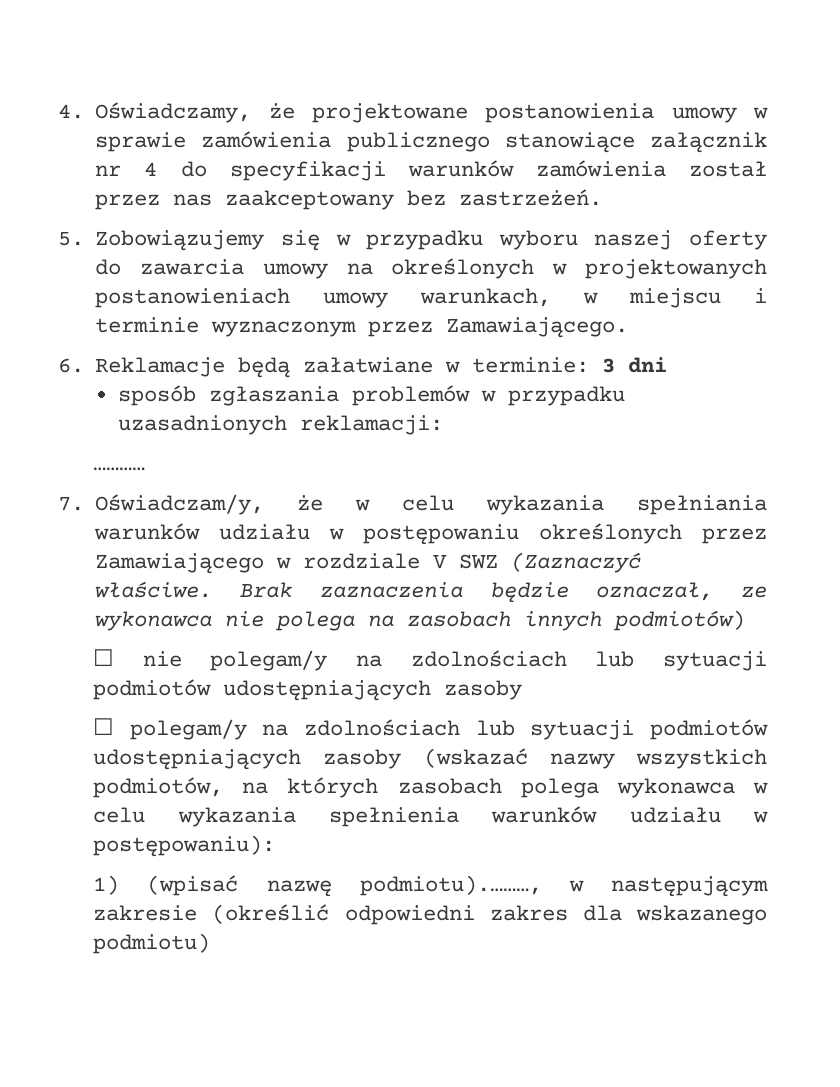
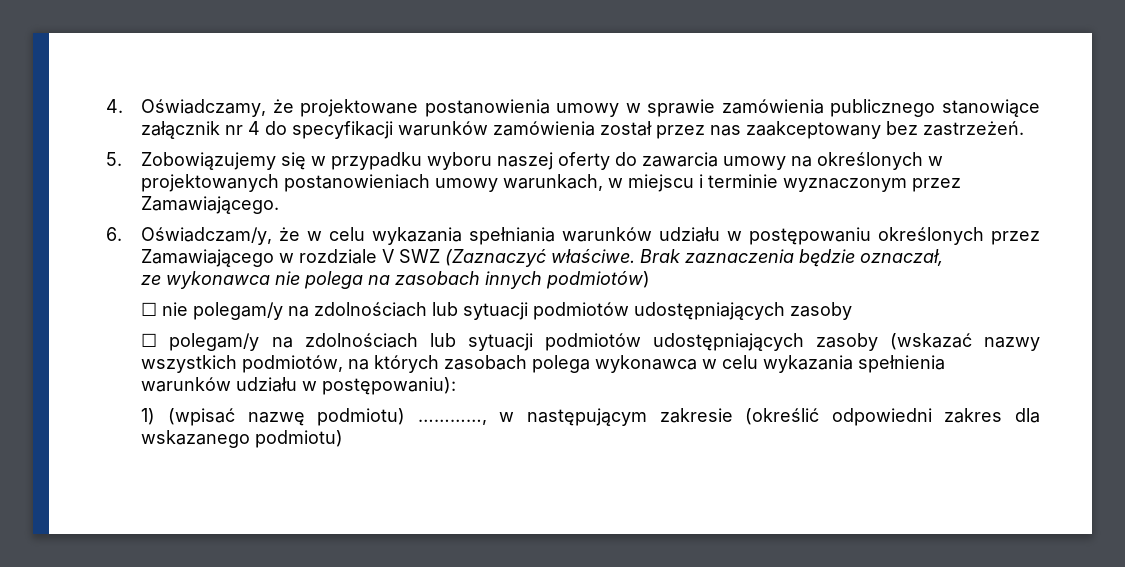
[95,357,668,378] [117,385,625,406] [117,415,443,435] [93,467,146,471] [58,496,84,511] Reklamacje będą załatwiane w terminie: 3 dni // sposób zgłaszania problemów w przypadku uzasadnionych reklamacji: // ………… // 7. -> (122, 234) none
(714, 591) none -> (944, 257) //
[359,875,542,896] podmiotu).………, -> [317,408,487,426] podmiotu) …………,

